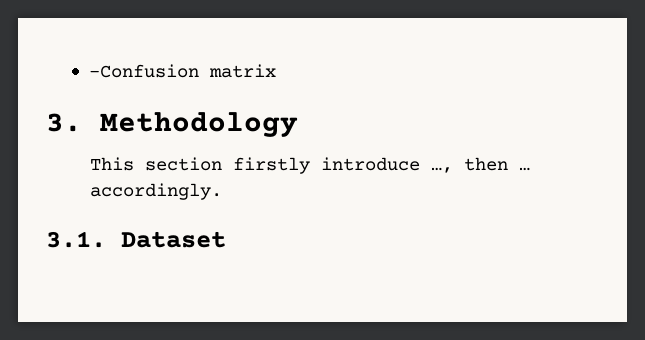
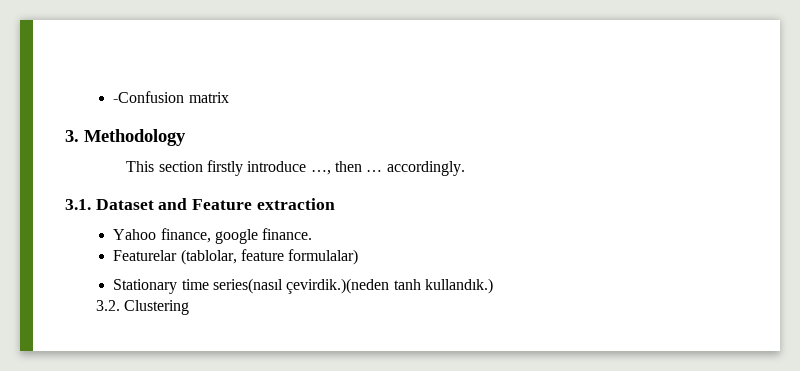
(226, 239) none -> [158,198,335,210] [113,228,313,244] [113,249,359,265] [113,278,493,294] [95,300,190,315] and Feature extraction // Yahoo finance, google finance. // Featurelar (tablolar, feature formulalar) // Stationary time series(nasıl çevirdik.)(neden tanh kullandık.) // 3.2. Clustering

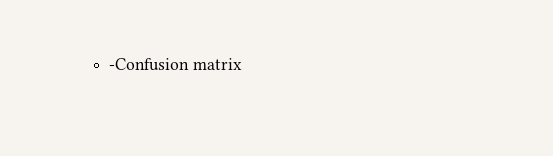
[65,129,186,146] [126,160,465,176] [65,198,335,210] [113,228,313,244] [113,249,359,265] [113,278,493,294] [95,300,190,315] // 3. Methodology // This section firstly introduce …, then … accordingly. // 3.1. Dataset and Feature extraction // Yahoo finance, google finance. // Featurelar (tablolar, feature formulalar) // Stationary time series(nasıl çevirdik.)(neden tanh kullandık.) // 3.2. Clustering -> (242, 64) none

